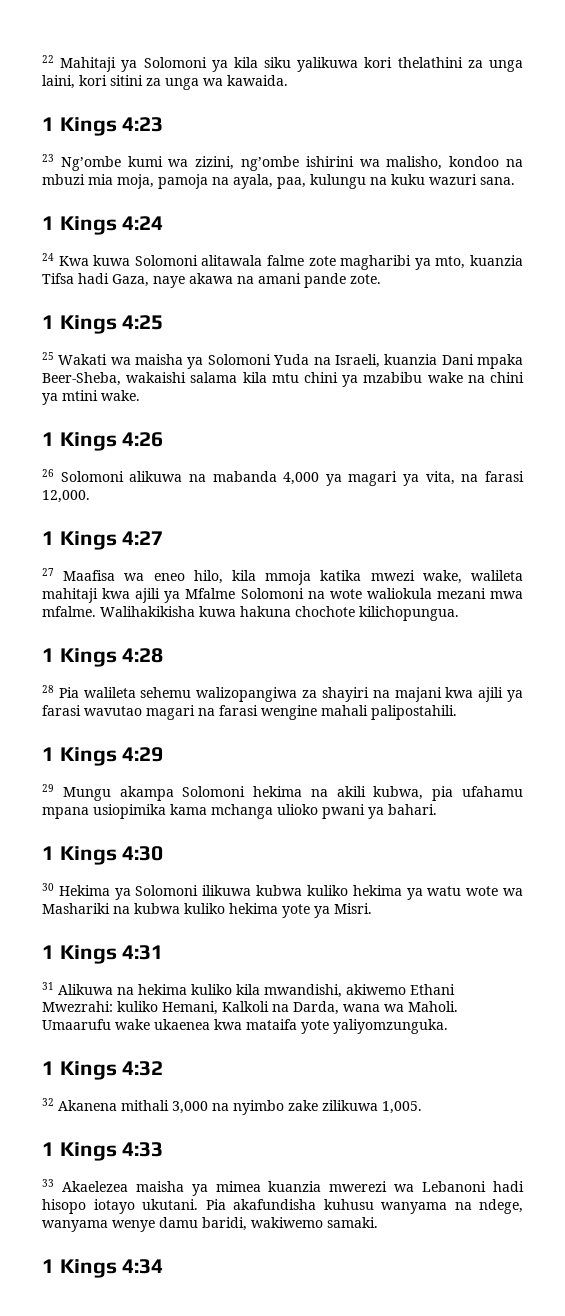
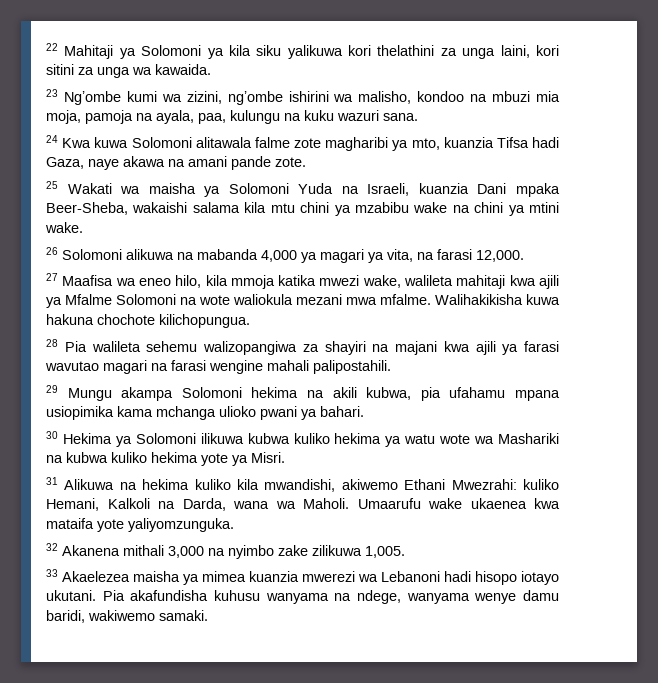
[42,117,164,136] // 1 Kings 4:23 -> (211, 69) none
[42,216,164,235] // 1 Kings 4:24 -> (418, 117) none
[42,315,164,334] // 1 Kings 4:25 -> (306, 162) none
[42,432,164,451] // 1 Kings 4:26 -> (83, 227) none
[42,531,164,550] // 1 Kings 4:27 -> (524, 256) none
[42,648,164,667] // 1 Kings 4:28 -> (250, 321) none
[42,747,164,766] // 1 Kings 4:29 -> (391, 367) none
[42,846,164,865] // 1 Kings 4:30 -> (364, 411) none
[42,945,164,964] // 1 Kings 4:31 -> (285, 457) none
[42,1061,164,1080] // 1 Kings 4:32 -> (234, 525) none
[42,1142,164,1161] // 1 Kings 4:33 -> (405, 552) none
[42,1259,164,1278] // 1 Kings 4:34 -> (208, 615) none

